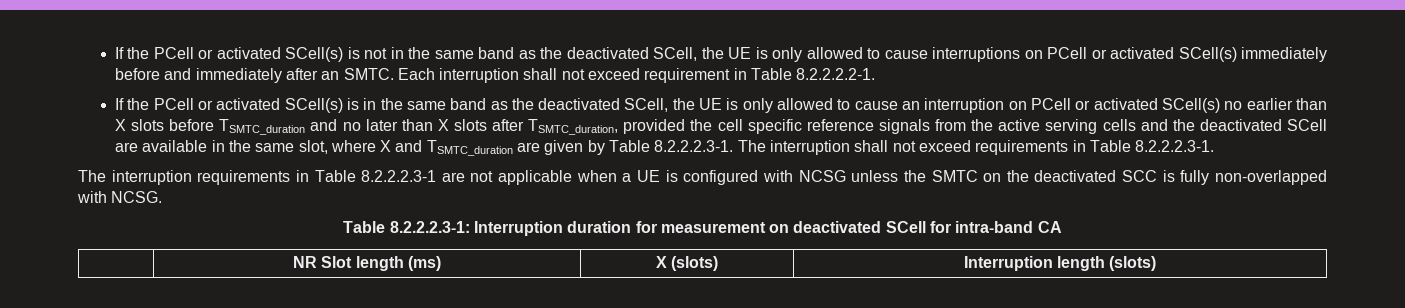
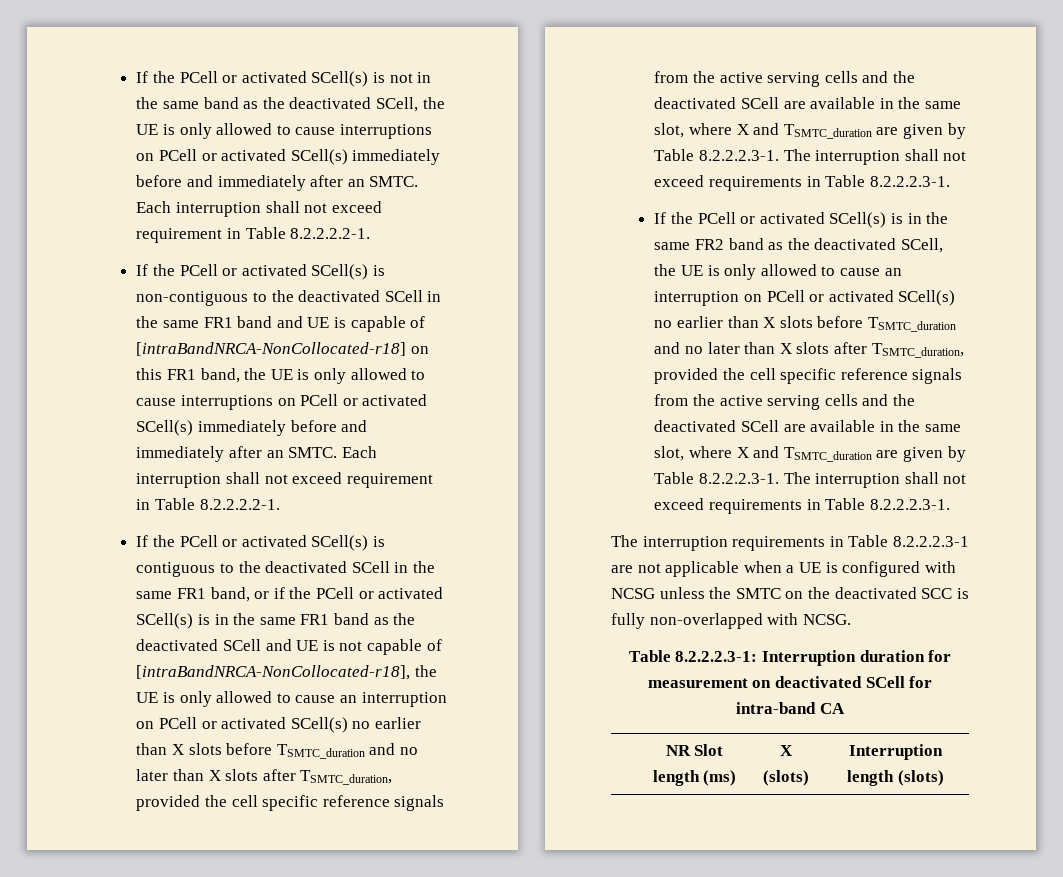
[363,98,446,110] in the same -> [136,290,442,306] [136,316,426,332] [136,342,430,356] [136,368,426,384] [136,394,428,410] [136,420,368,436] [136,446,377,462] [136,472,433,488] [136,498,280,510] [136,535,385,551] [136,561,435,577] [136,587,444,602] [136,613,416,629] [136,639,442,655] [136,665,438,680] [136,691,447,707] [136,717,421,733] [136,743,418,759] [136,769,393,785] [136,795,445,811] [654,71,915,87] [654,97,961,109] [654,123,966,139] [654,149,967,165] [654,175,950,191] [654,212,949,228] [654,239,725,250] non-contiguous to the deactivated SCell in the same FR1 band and UE is capable of [intraBandNRCA-NonCollocated-r18] on this FR1 band, the UE is only allowed to cause interruptions on PCell or activated SCell(s) immediately before and immediately after an SMTC. Each interruption shall not exceed requirement in Table 8.2.2.2.2-1. // If the PCell or activated SCell(s) is contiguous to the deactivated SCell in the same FR1 band, or if the PCell or activated SCell(s) is in the same FR1 band as the deactivated SCell and UE is not capable of [intraBandNRCA-NonCollocated-r18], the UE is only allowed to cause an interruption on PCell or activated SCell(s) no earlier than X slots before TSMTC_duration and no later than X slots after TSMTC_duration, provided the cell specific reference signals from the active serving cells and the deactivated SCell are available in the same slot, where X and TSMTC_duration are given by Table 8.2.2.2.3-1. The interruption shall not exceed requirements in Table 8.2.2.2.3-1. // If the PCell or activated SCell(s) is in the same FR2

